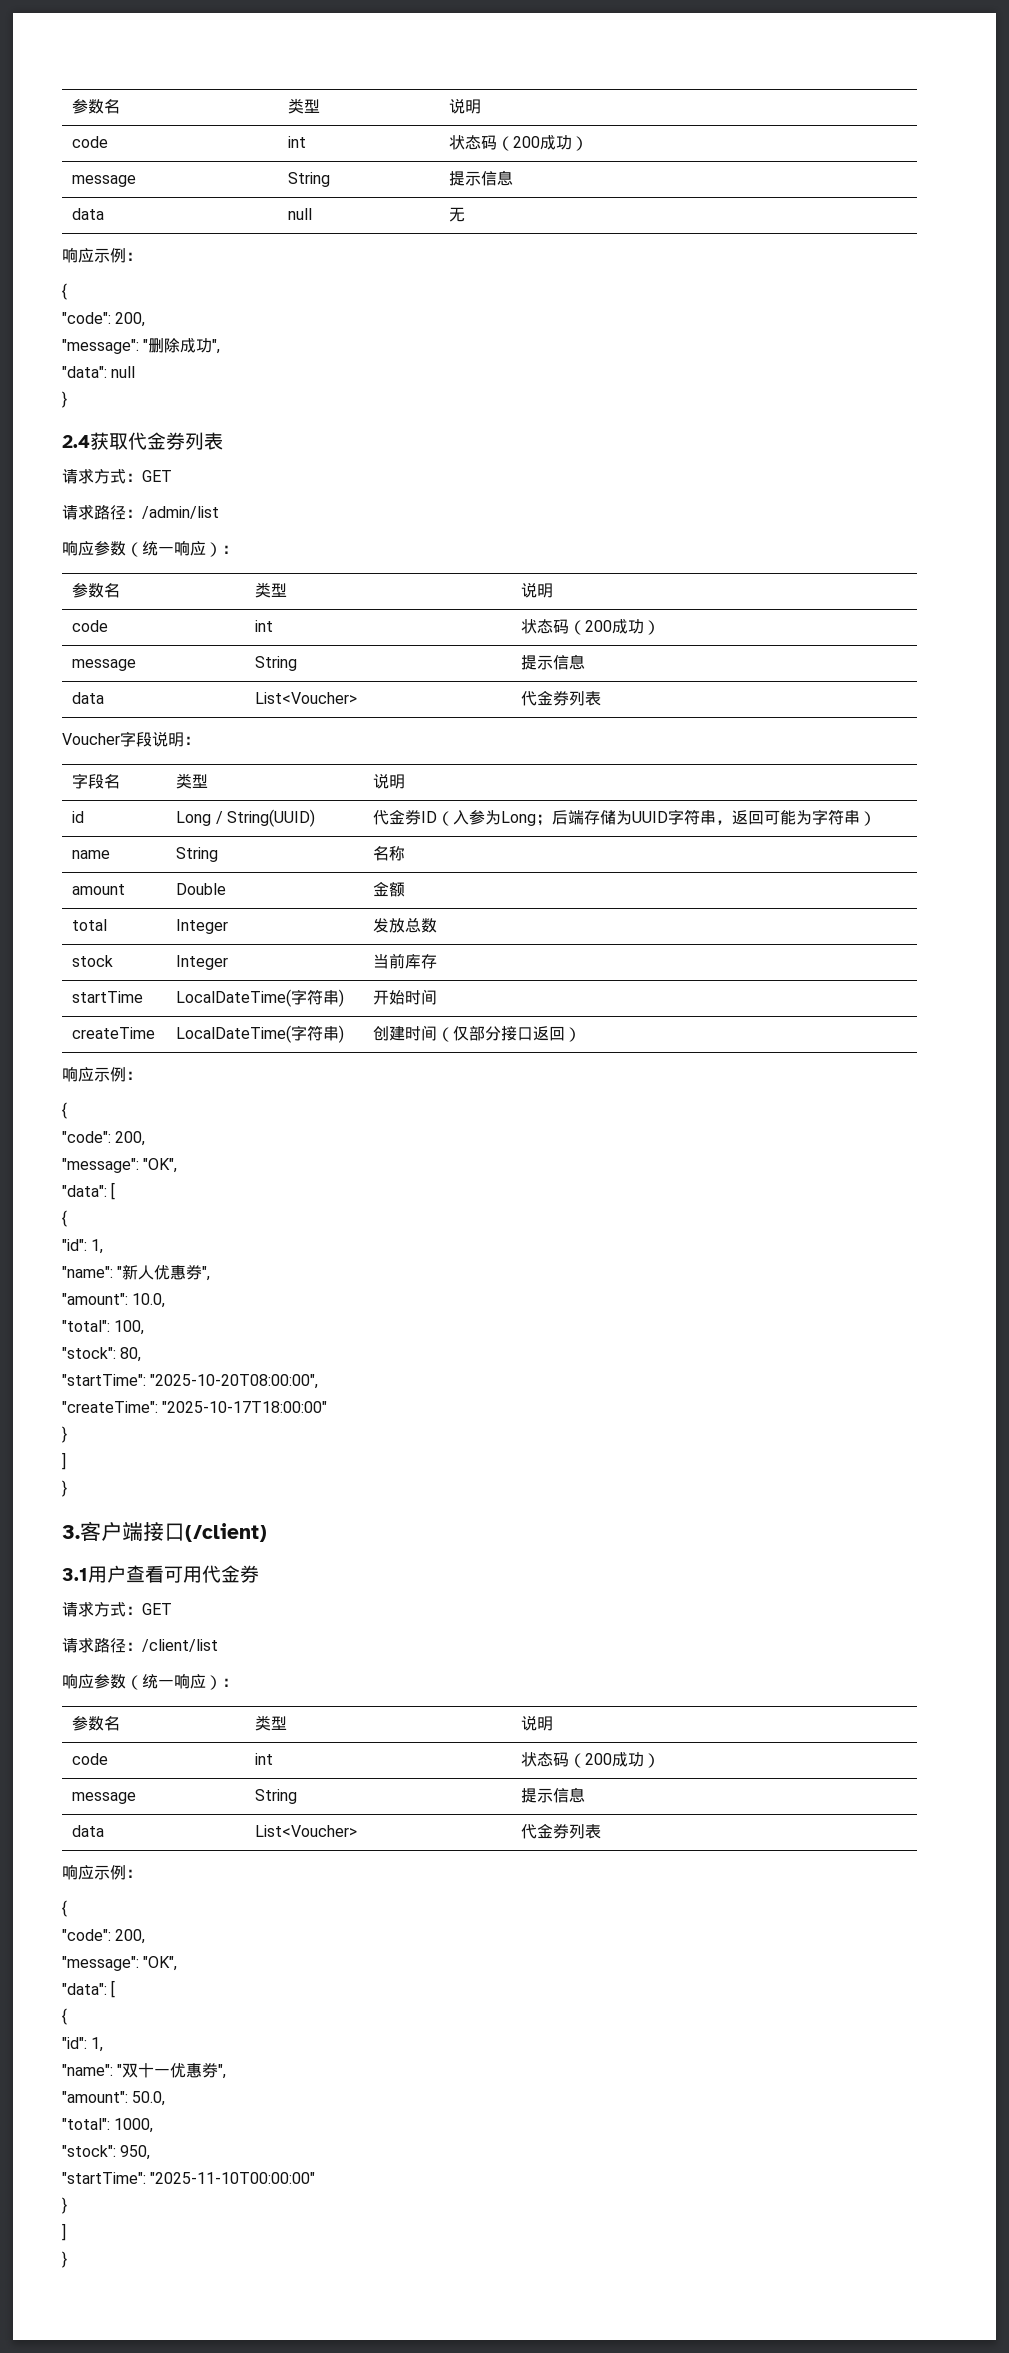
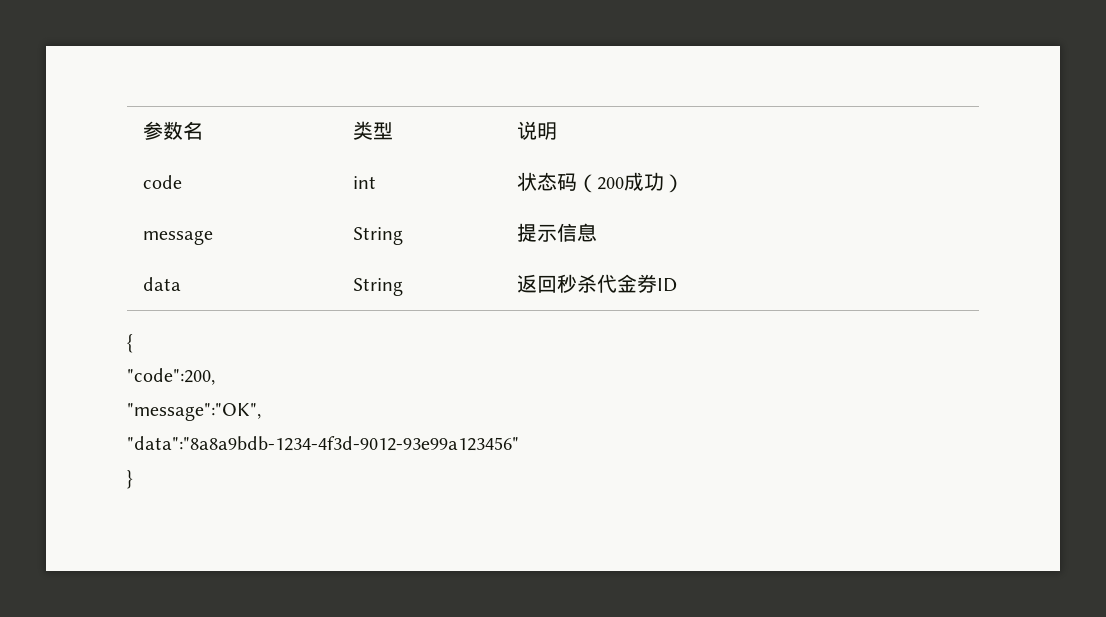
[288,208,313,220] [449,207,466,222] [62,247,142,263] [62,283,67,300] [62,312,146,327] [62,338,221,354] [62,366,136,378] [62,391,67,408] [62,432,223,450] [62,468,172,484] [62,504,219,520] [62,540,238,557] [72,583,121,598] [255,582,288,598] [521,582,554,598] [72,620,109,632] [255,620,274,632] [521,619,661,635] [72,659,137,671] [255,656,298,671] [521,654,586,670] [72,692,105,704] [255,692,358,704] [521,691,602,706] [62,731,200,747] [72,773,121,789] [176,773,209,789] [373,773,406,789] [72,811,85,823] [176,809,315,827] [373,809,877,826] [72,850,111,859] [176,847,219,862] [373,846,406,861] [72,884,126,895] [176,883,227,895] [373,882,406,897] [72,919,108,931] [176,919,229,934] [373,918,438,933] [72,955,114,967] [176,955,229,970] [373,953,438,969] [72,991,144,1003] [176,989,345,1007] [373,989,438,1005] [72,1027,156,1039] [176,1025,345,1043] [373,1025,582,1042] [62,1066,142,1082] [62,1102,67,1119] [62,1131,146,1146] [62,1158,178,1173] [62,1182,116,1200] [62,1210,67,1227] [62,1239,104,1254] [62,1264,211,1281] [62,1293,166,1308] [62,1320,145,1335] [62,1347,142,1362] [62,1374,319,1389] [62,1401,328,1413] [62,1426,67,1443] [62,1452,66,1470] [62,1480,67,1497] [62,1521,267,1542] [62,1565,259,1583] [62,1601,172,1617] [62,1637,218,1653] [62,1673,238,1690] [72,1716,121,1731] [255,1715,288,1731] [521,1715,554,1731] [72,1753,109,1765] [255,1753,274,1765] [521,1752,661,1768] [72,1792,137,1804] [255,1789,298,1804] [521,1787,586,1803] [72,1825,105,1837] [255,1825,358,1837] [521,1824,602,1839] [62,1864,142,1880] [62,1900,67,1917] [62,1929,146,1944] [62,1956,178,1971] [62,1980,116,1998] [62,2008,67,2025] [62,2037,104,2052] [62,2063,227,2079] [62,2091,166,2106] [62,2118,154,2133] [62,2145,151,2160] [62,2172,316,2184] [62,2197,67,2214] [62,2223,66,2241] null | 无 // 响应示例： // { // "code": 200, // "message": "删除成功", // "data": null // } // 2.4获取代金券列表 // 请求方式：GET // 请求路径：/admin/list // 响应参数（统一响应）： // 参数名 | 类型 | 说明 // code | int | 状态码（200成功） // message | String | 提示信息 // data | List<Voucher> | 代金券列表 // Voucher字段说明： // 字段名 | 类型 | 说明 // id | Long / String(UUID) | 代金券ID（入参为Long；后端存储为UUID字符串，返回可能为字符串） // name | String | 名称 // amount | Double | 金额 // total | Integer | 发放总数 // stock | Integer | 当前库存 // startTime | LocalDateTime(字符串) | 开始时间 // createTime | LocalDateTime(字符串) | 创建时间（仅部分接口返回） // 响应示例： // { // "code": 200, // "message": "OK", // "data": [ // { // "id": 1, // "name": "新人优惠券", // "amount": 10.0, // "total": 100, // "stock": 80, // "startTime": "2025-10-20T08:00:00", // "createTime": "2025-10-17T18:00:00" // } // ] // } // 3.客户端接口(/client) // 3.1用户查看可用代金券 // 请求方式：GET // 请求路径：/client/list // 响应参数（统一响应）： // 参数名 | 类型 | 说明 // code | int | 状态码（200成功） // message | String | 提示信息 // data | List<Voucher> | 代金券列表 // 响应示例： // { // "code": 200, // "message": "OK", // "data": [ // { // "id": 1, // "name": "双十一优惠券", // "amount": 50.0, // "total": 1000, // "stock": 950, // "startTime": "2025-11-10T00:00:00" // } // ] -> [352,278,403,296] [516,274,677,293] [127,334,133,353] [127,368,215,385] [127,403,261,421] [127,436,519,451] String | 返回秒杀代金券ID // { // "code":200, // "message":"OK", // "data":"8a8a9bdb-1234-4f3d-9012-93e99a123456"

